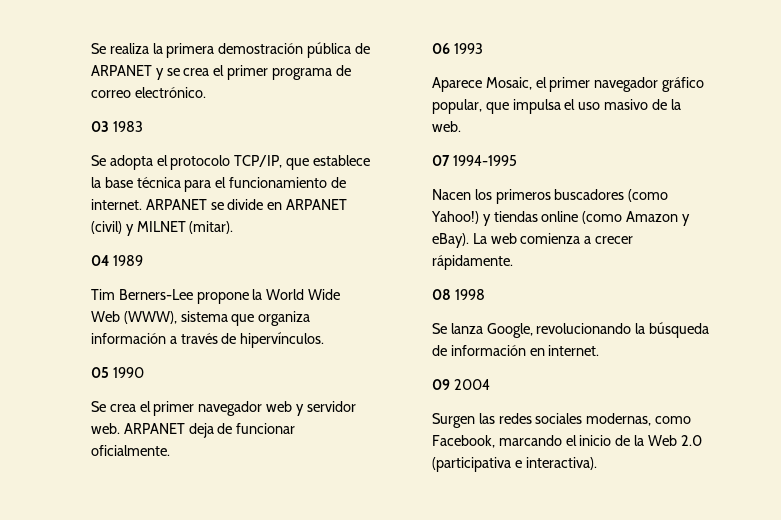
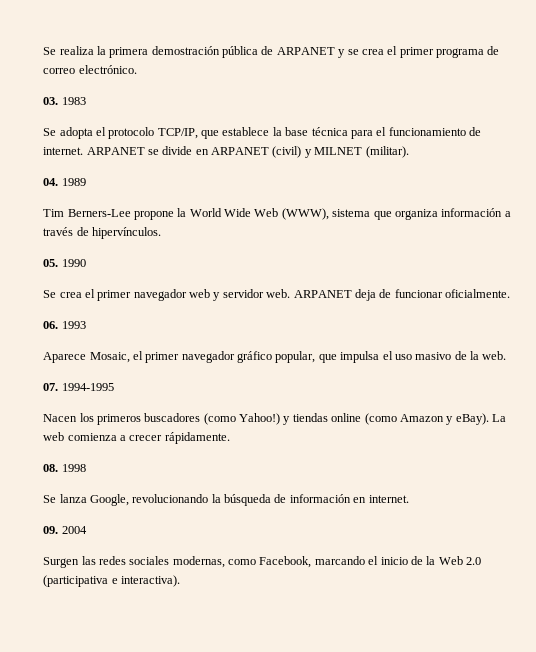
[90,121,109,132] 03 -> [43,97,59,105] 03.
[189,221,234,234] [90,255,109,266] (mitar). // 04 -> [365,146,409,158] [43,178,59,186] (militar). // 04.
[90,367,109,378] 05 -> [43,259,59,267] 05.
[431,43,450,54] 06 -> [43,321,59,329] 06.
[431,155,450,166] 07 -> [43,383,59,391] 07.
[431,289,451,300] 08 -> [43,464,59,472] 08.
[431,379,450,390] 09 -> [43,526,59,534] 09.

